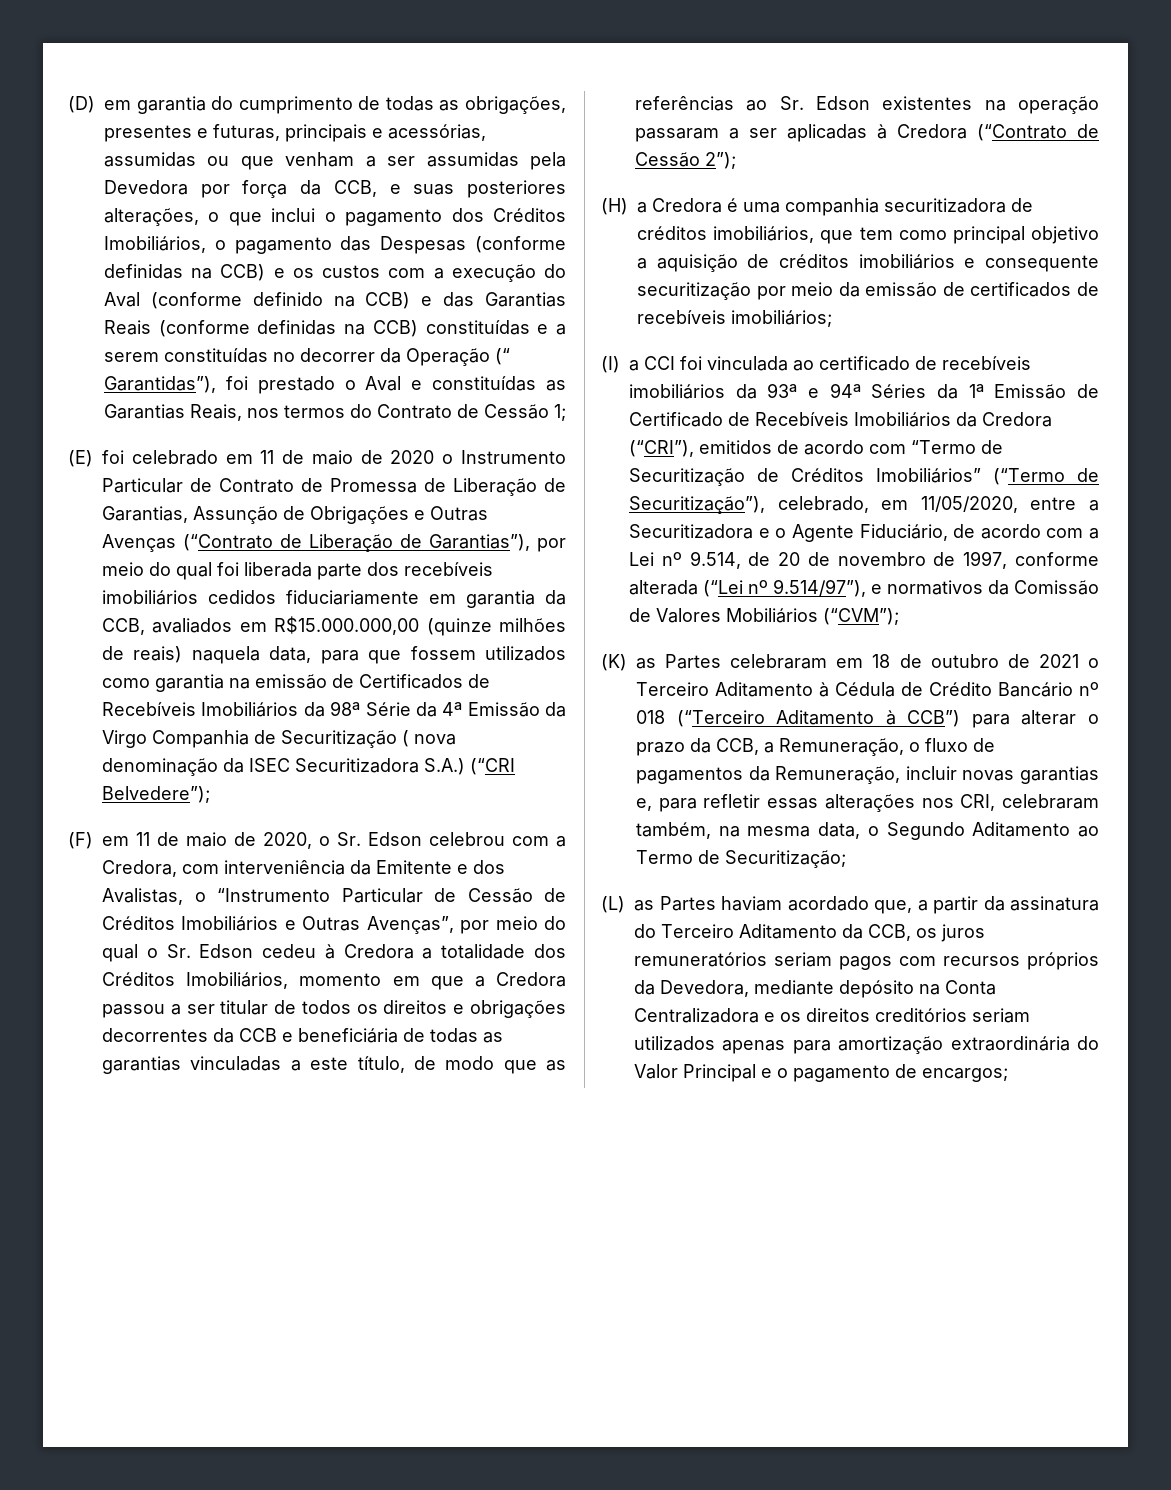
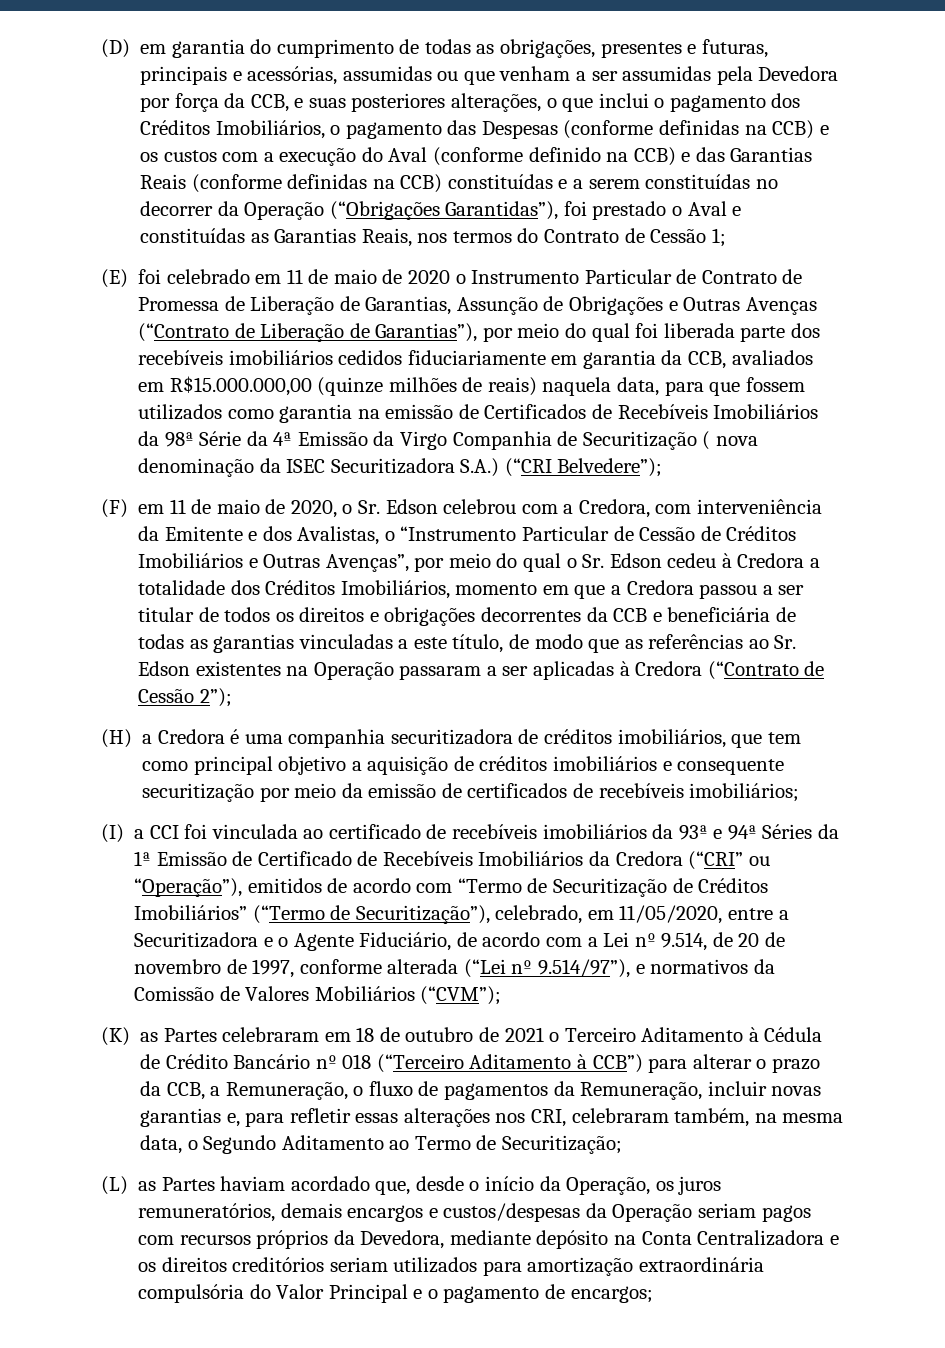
[495,348,510,365] (“ -> [329,201,440,220] (“Obrigações
[1018,96,1099,114] operação -> [313,661,394,680] Operação
[629,440,694,457] (“CRI”), -> [688,851,770,870] [134,878,243,897] (“CRI” ou “Operação”),
[917,896,1099,914] [634,924,985,942] [634,952,767,967] a partir da assinatura do Terceiro Aditamento da CCB, os juros remuneratórios -> [415,1176,722,1195] [138,1203,693,1222] desde o início da Operação, os juros remuneratórios, demais encargos e custos/despesas da Operação
[722,1040,786,1054] apenas -> (478, 1265) none
(1070, 1043) none -> [138,1284,245,1303] compulsória

